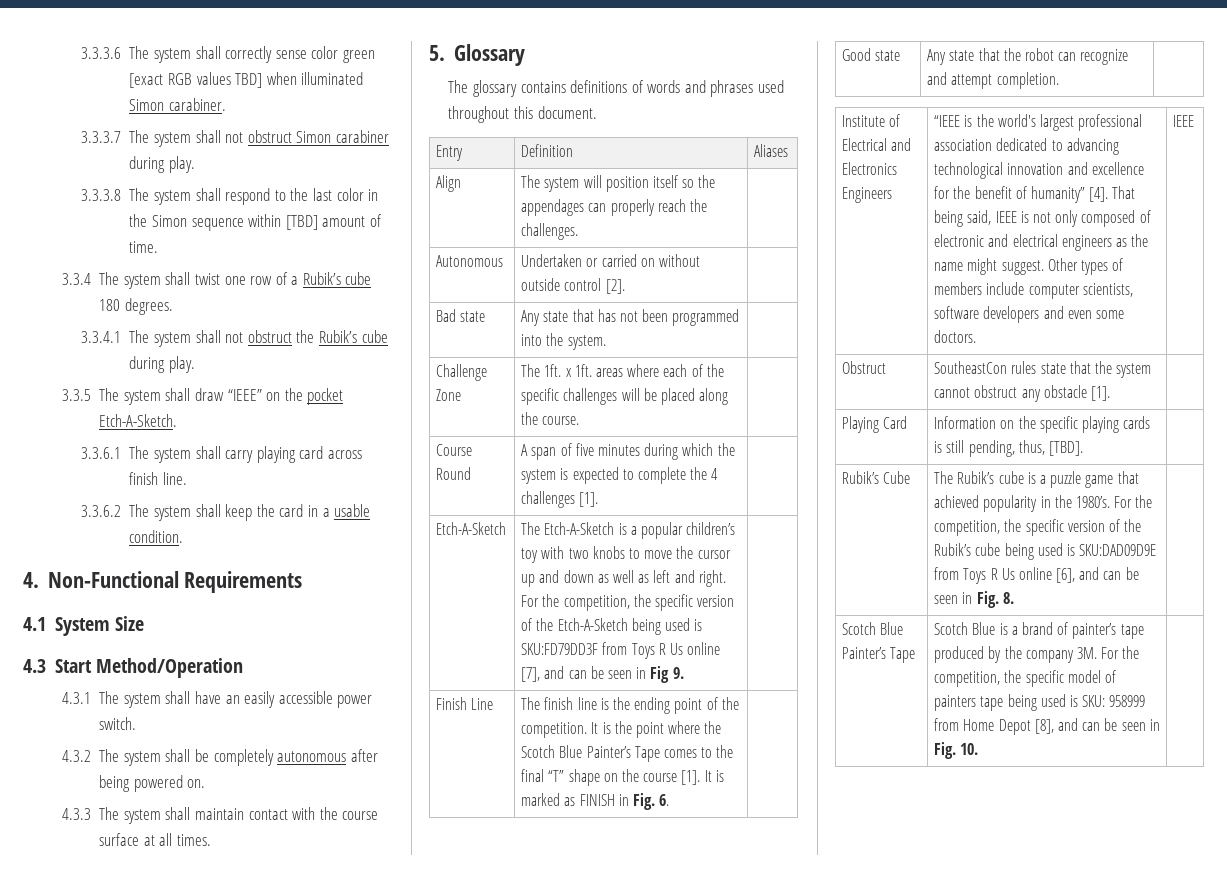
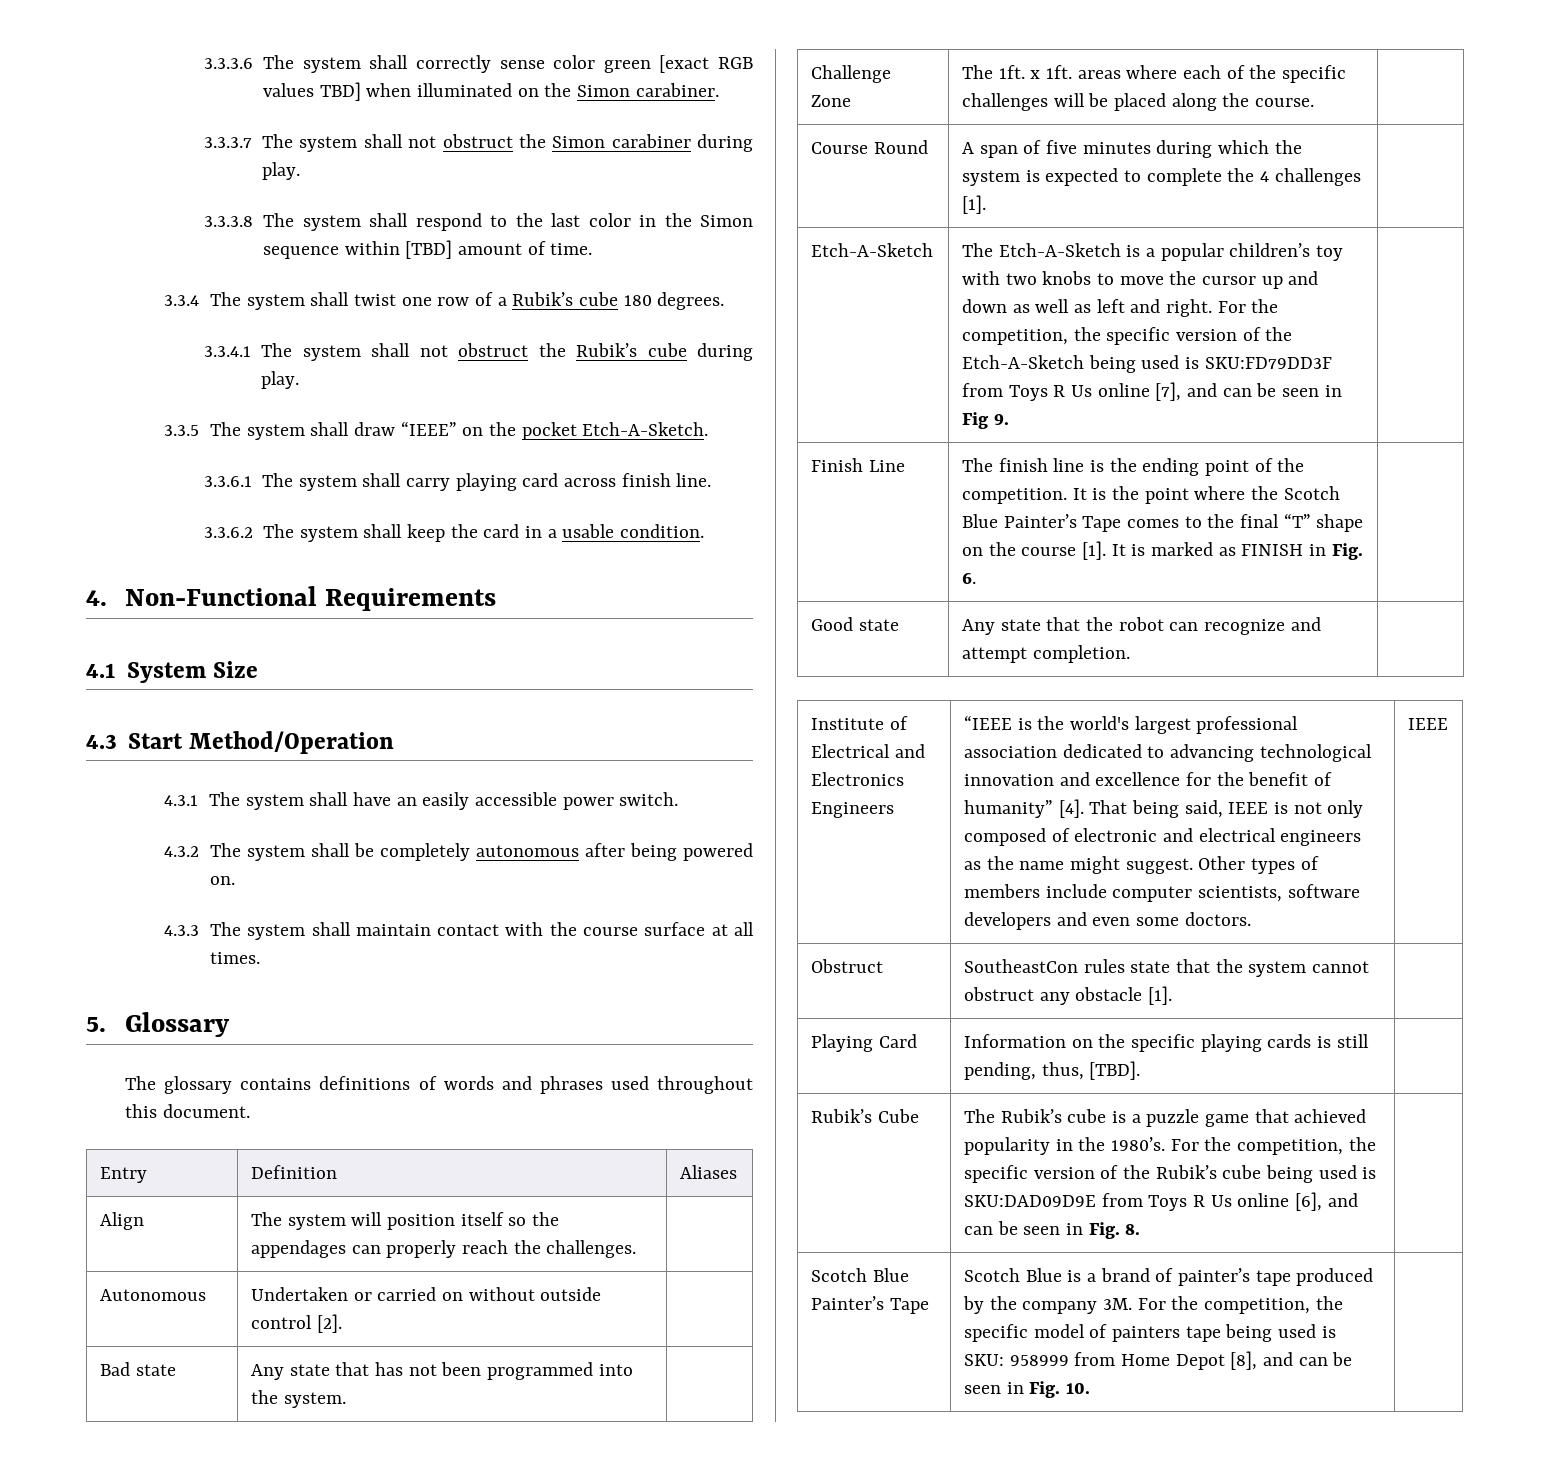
(364, 78) none -> [517,83,572,97] on the
(292, 136) none -> [518,134,546,148] the

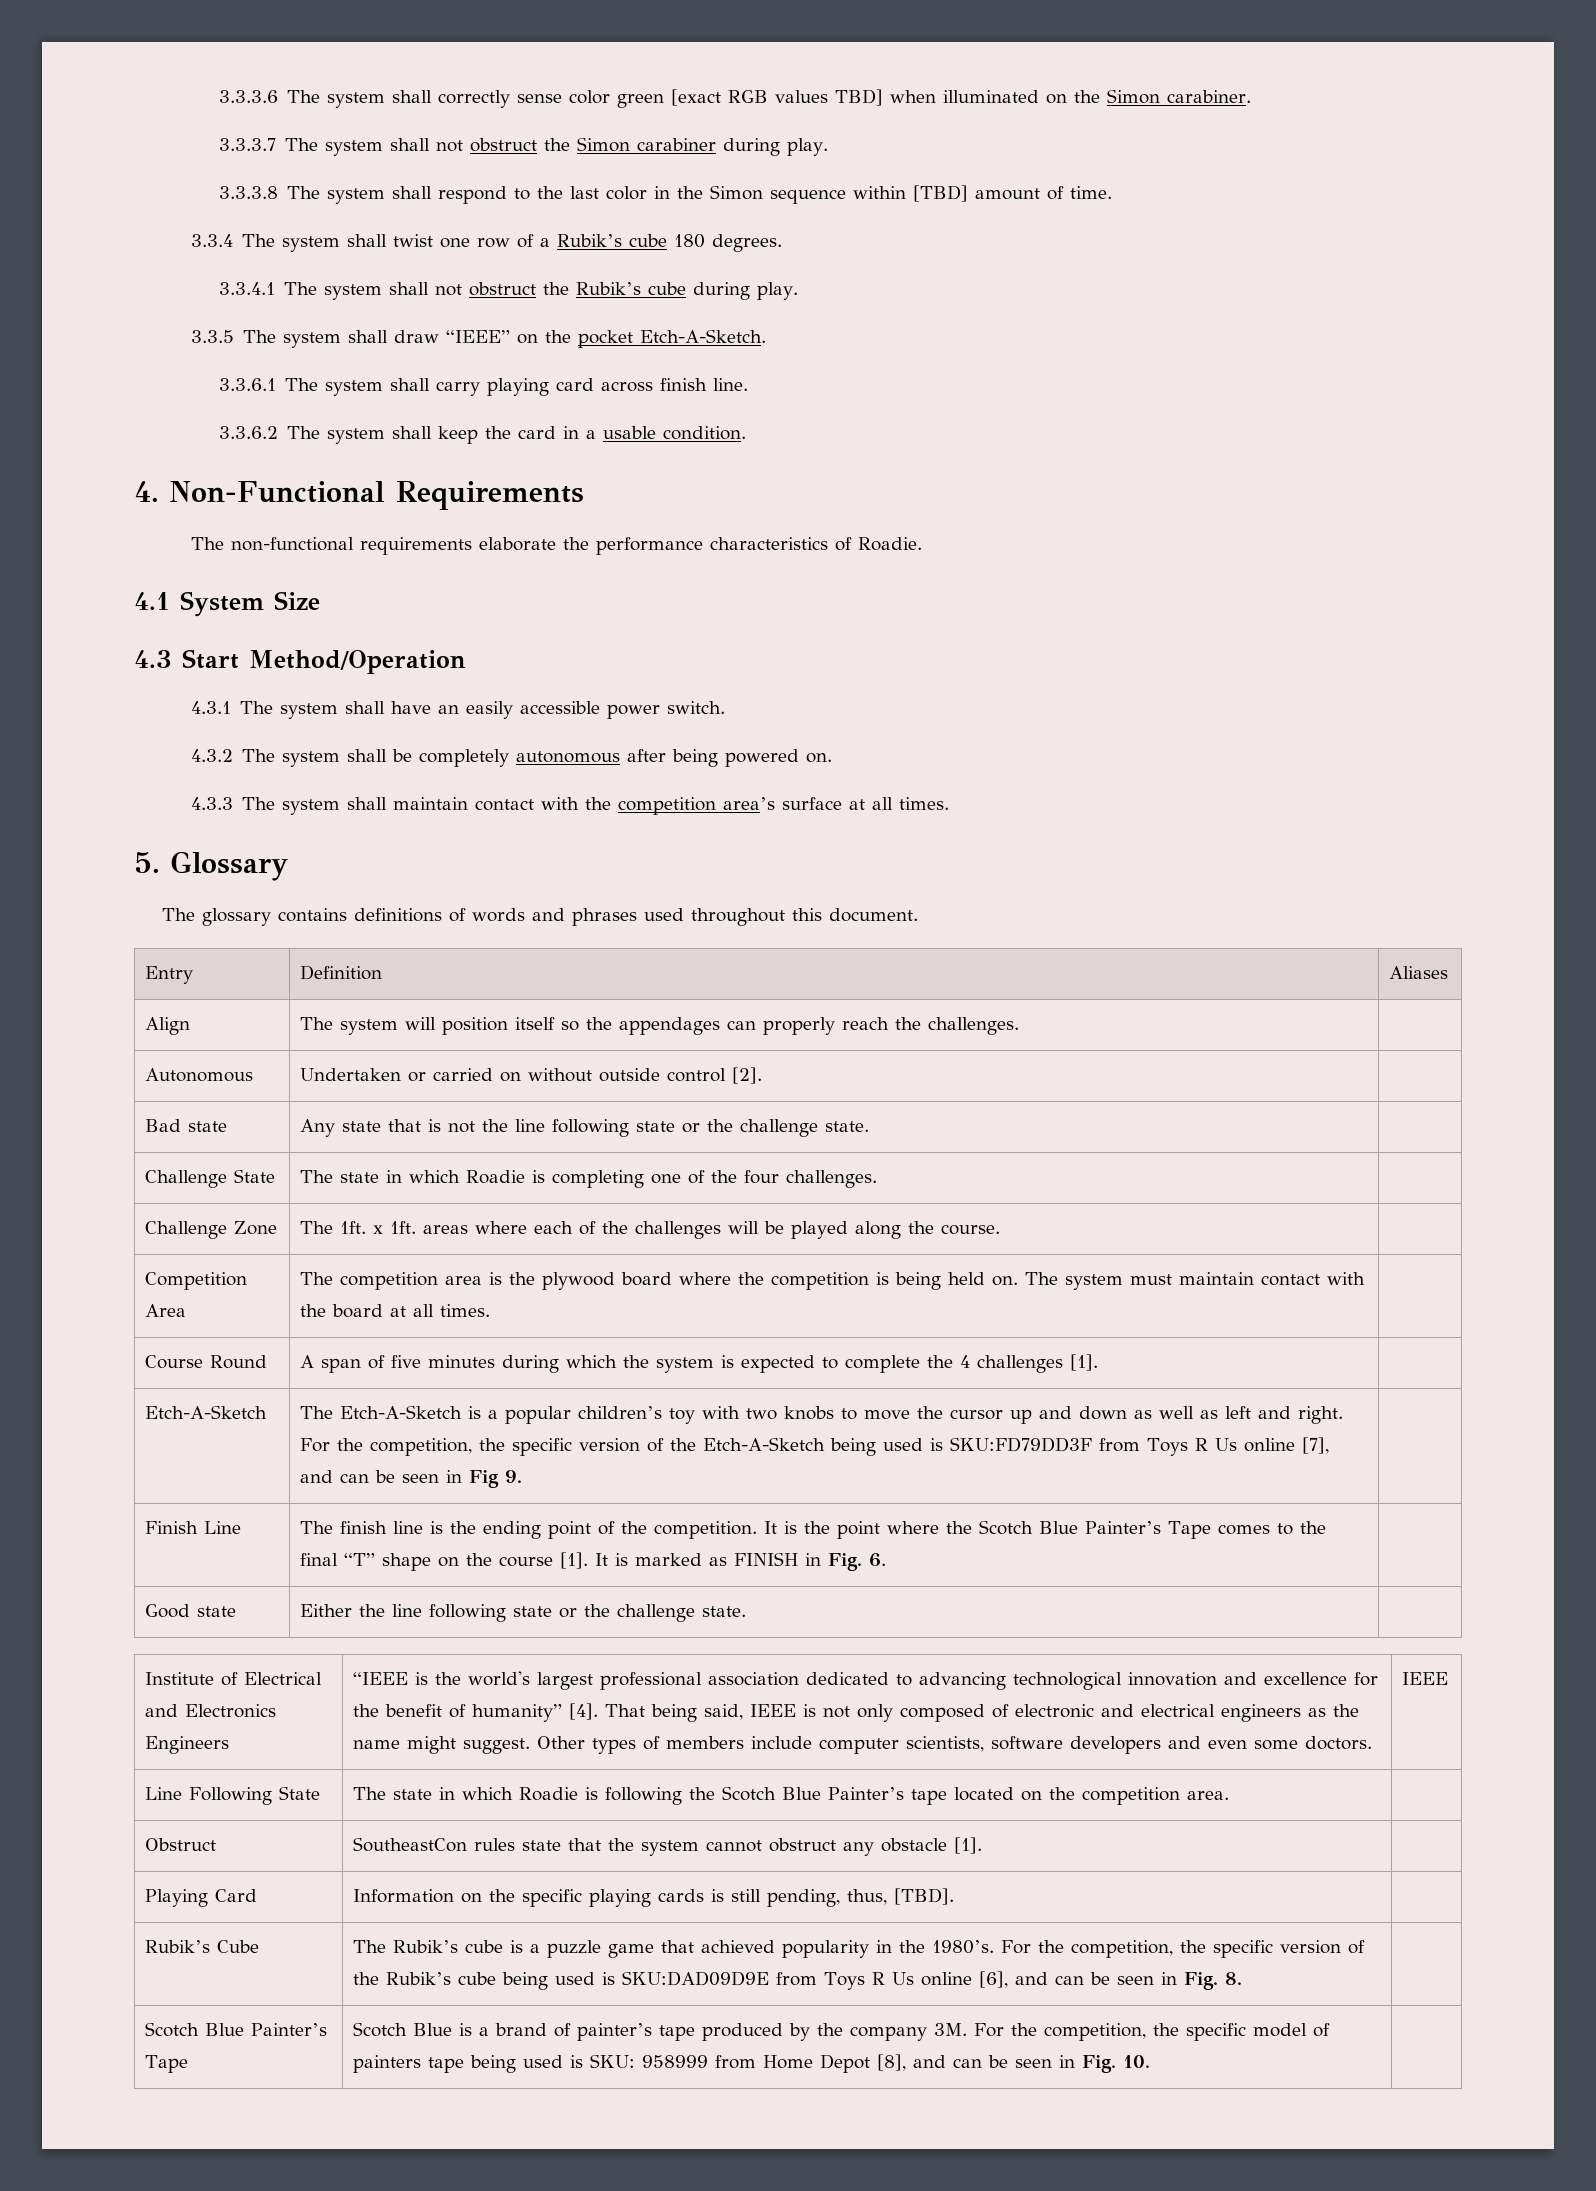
(497, 599) none -> [190,537,922,555] // The non-functional requirements elaborate the performance characteristics of Roadie.
[583,927,639,936] course -> [618,797,776,815] competition area’s
[374,1362,633,1380] [250,1390,346,1408] has not been programmed into the system. -> [428,1119,870,1137] [145,1169,276,1188] [300,1170,878,1188] is not the line following state or the challenge state. | // Challenge State | The state in which Roadie is completing one of the four challenges.
[1281,65,1346,83] specific -> (629, 1227) none
[1113,93,1166,111] placed -> [791,1221,849,1239] played
(1314, 102) none -> [145,1272,248,1290] [145,1304,187,1317] [300,1272,1366,1290] [300,1304,491,1318] // Competition Area | The competition area is the plywood board where the competition is being held on. The system must maintain contact with the board at all times. |
[961,617,1321,635] [961,645,1130,663] Any state that the robot can recognize and attempt completion. -> [300,1604,747,1622] Either the line following state or the challenge state.
(1448, 724) none -> [145,1786,321,1805] [353,1786,1230,1805] // Line Following State | The state in which Roadie is following the Scotch Blue Painter’s tape located on the competition area. |

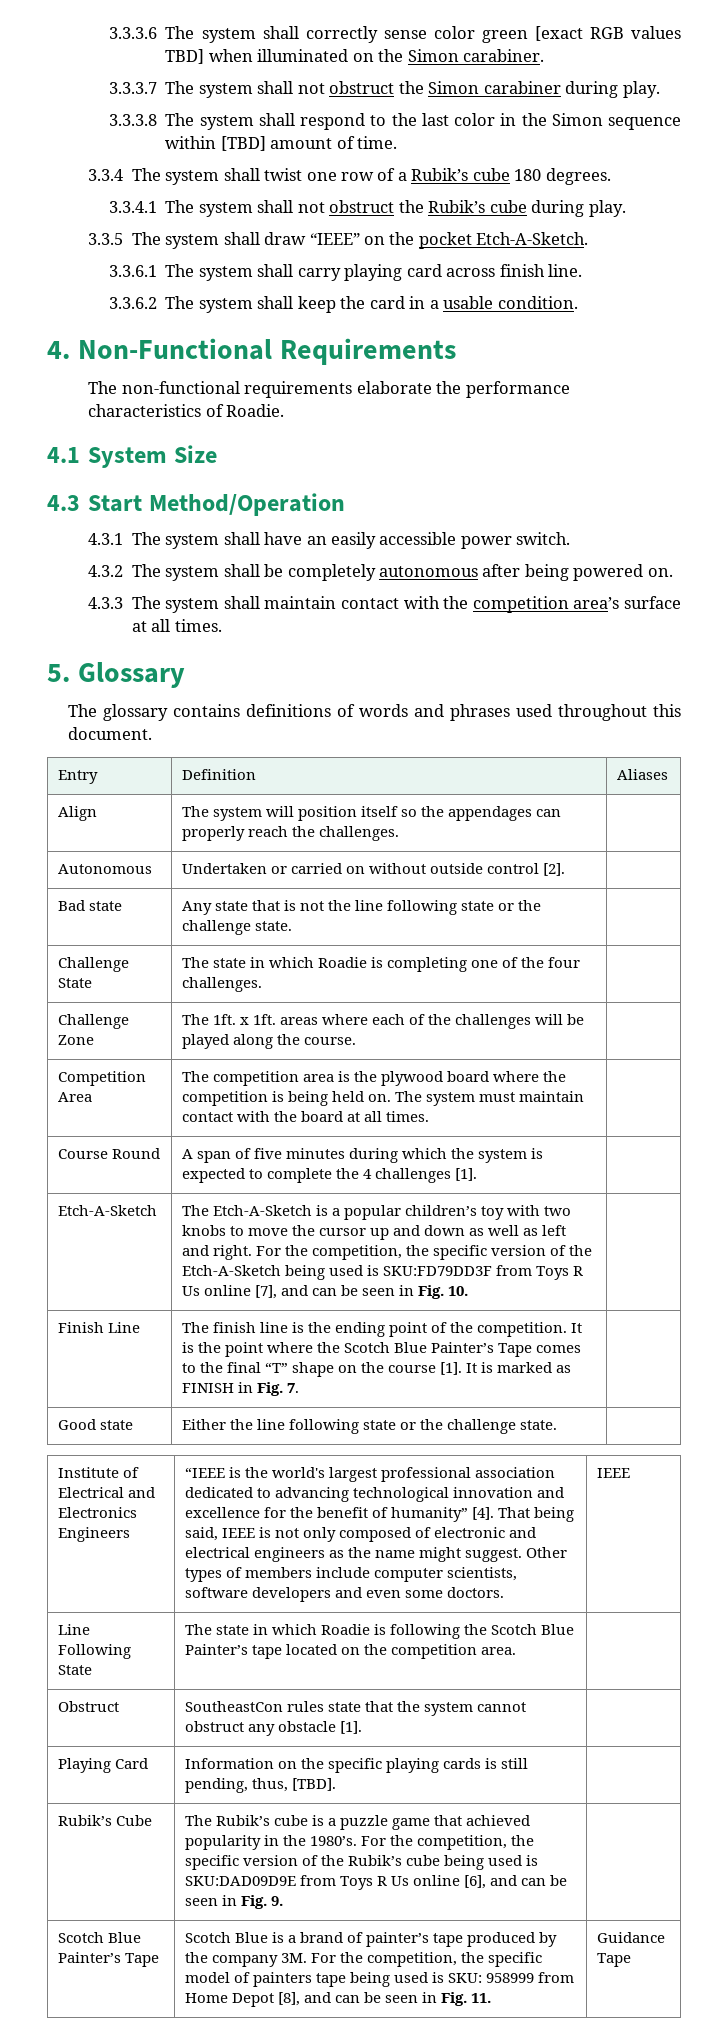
[469,1470,523,1488] Fig 9. -> [418,1285,469,1299] Fig. 10.
[869,1553,887,1567] 6. -> [286,1383,299,1393] 7.
[1225,1972,1243,1985] 8. -> [270,1896,283,1906] 9.
[1123,2055,1151,2068] 10. | -> [471,1993,492,2003] [596,1932,665,1943] [596,1953,631,1967] 11. | Guidance Tape

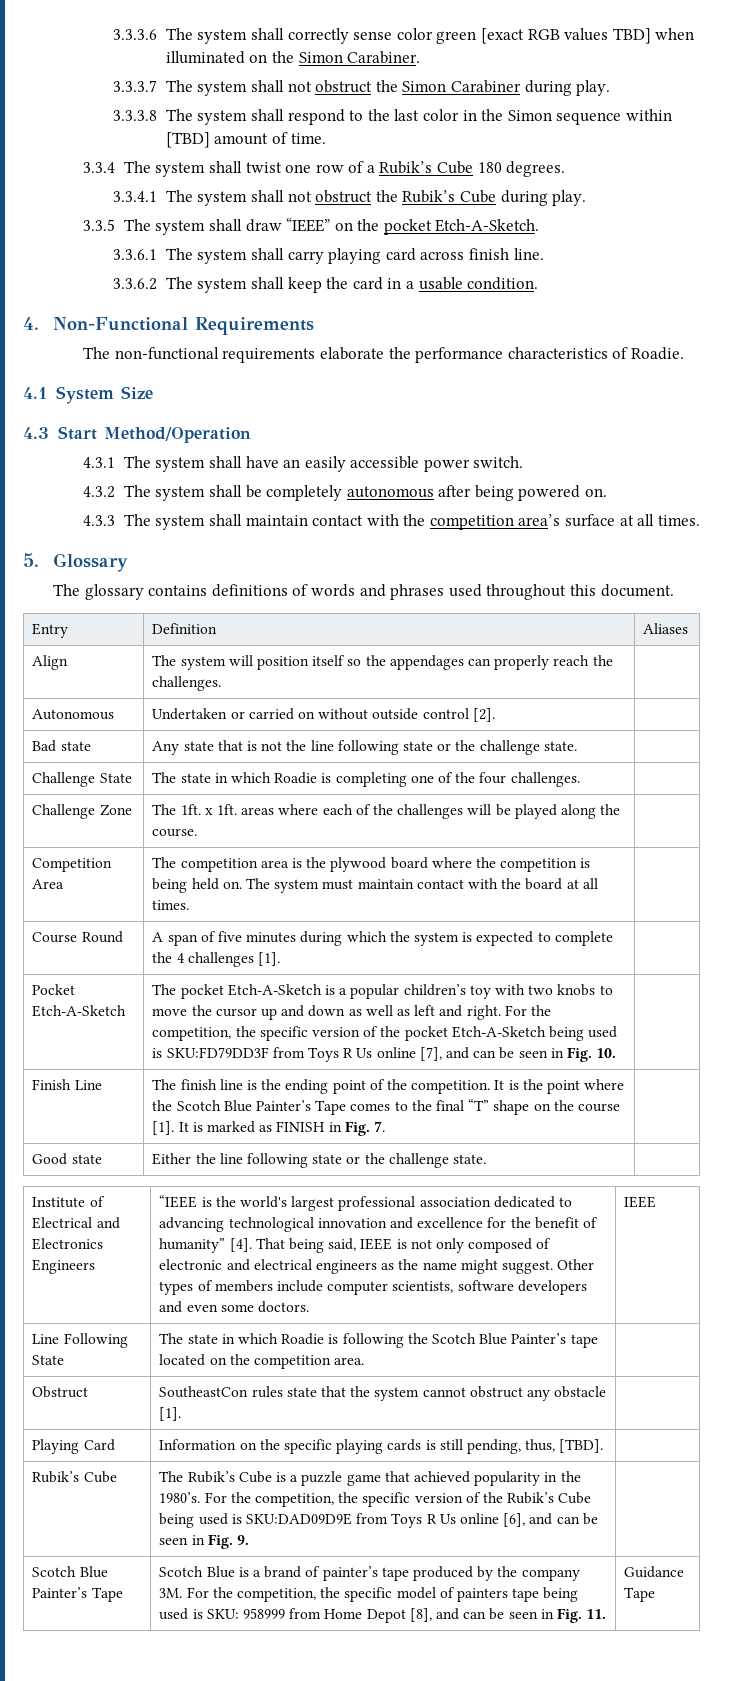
[463,49,545,62] carabiner. -> [347,51,421,64] Carabiner.
[483,81,561,94] carabiner -> [451,80,522,93] Carabiner
[472,168,510,181] cube -> [437,161,474,174] Cube
[489,200,527,213] cube -> [460,190,497,203] Cube
(478, 1174) none -> [32,984,76,995] Pocket
(209, 1210) none -> [180,984,224,999] pocket
(593, 1250) none -> [404,1026,448,1041] pocket
[273,1815,308,1826] cube -> [238,1471,272,1483] Cube
[406,1855,441,1866] cube -> [558,1492,592,1504] Cube

